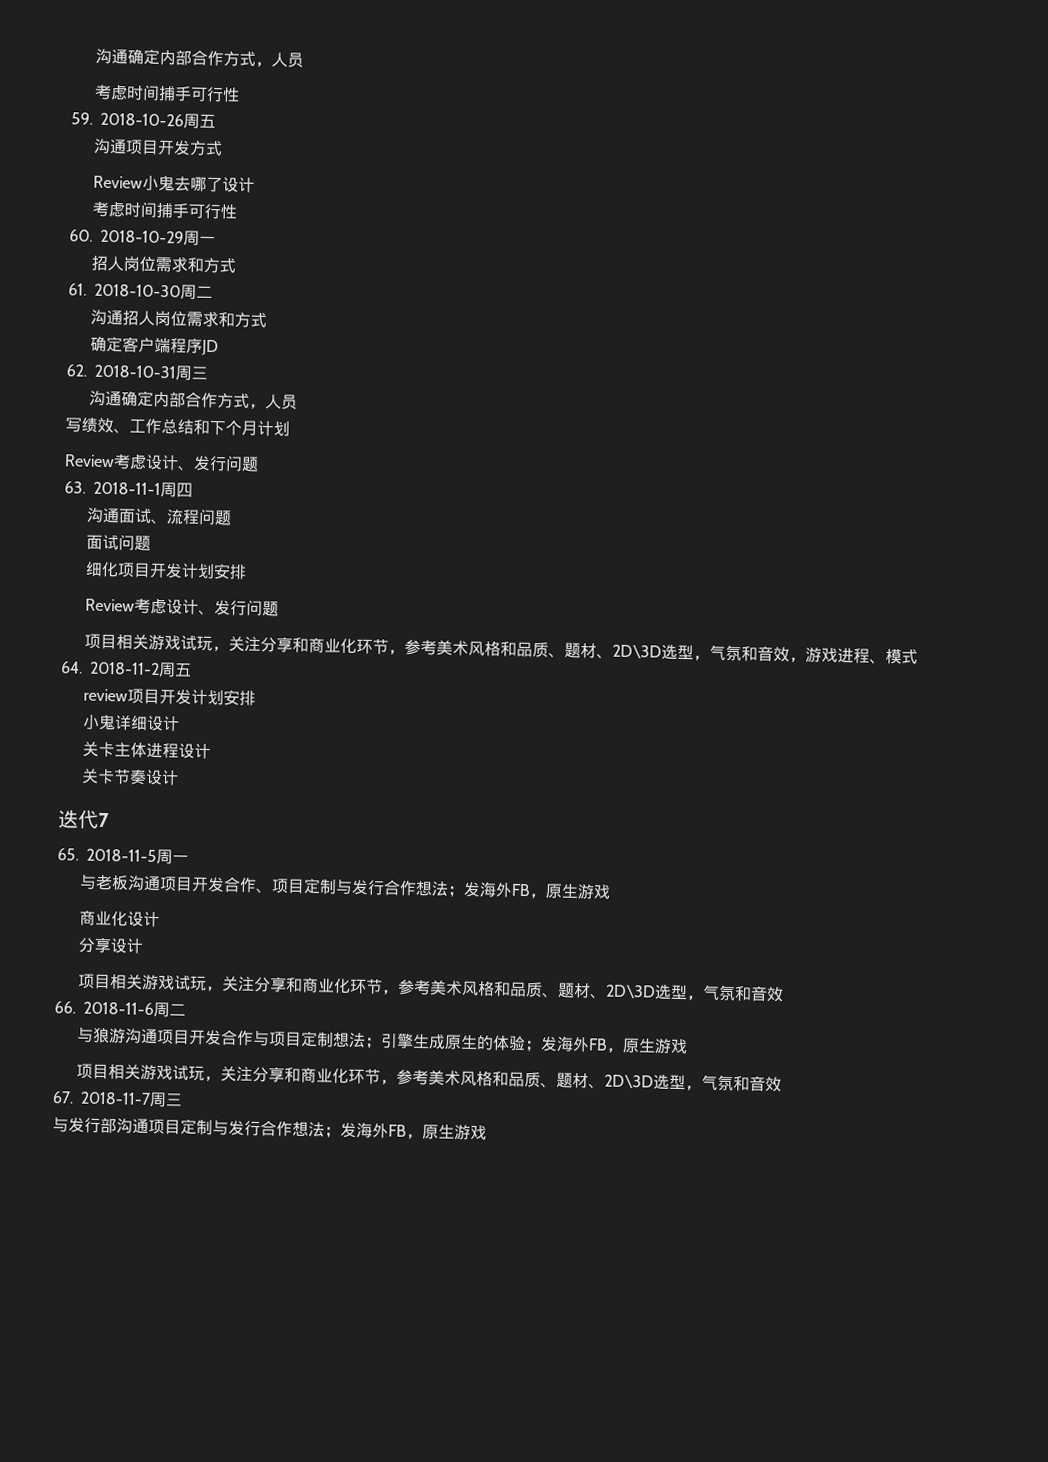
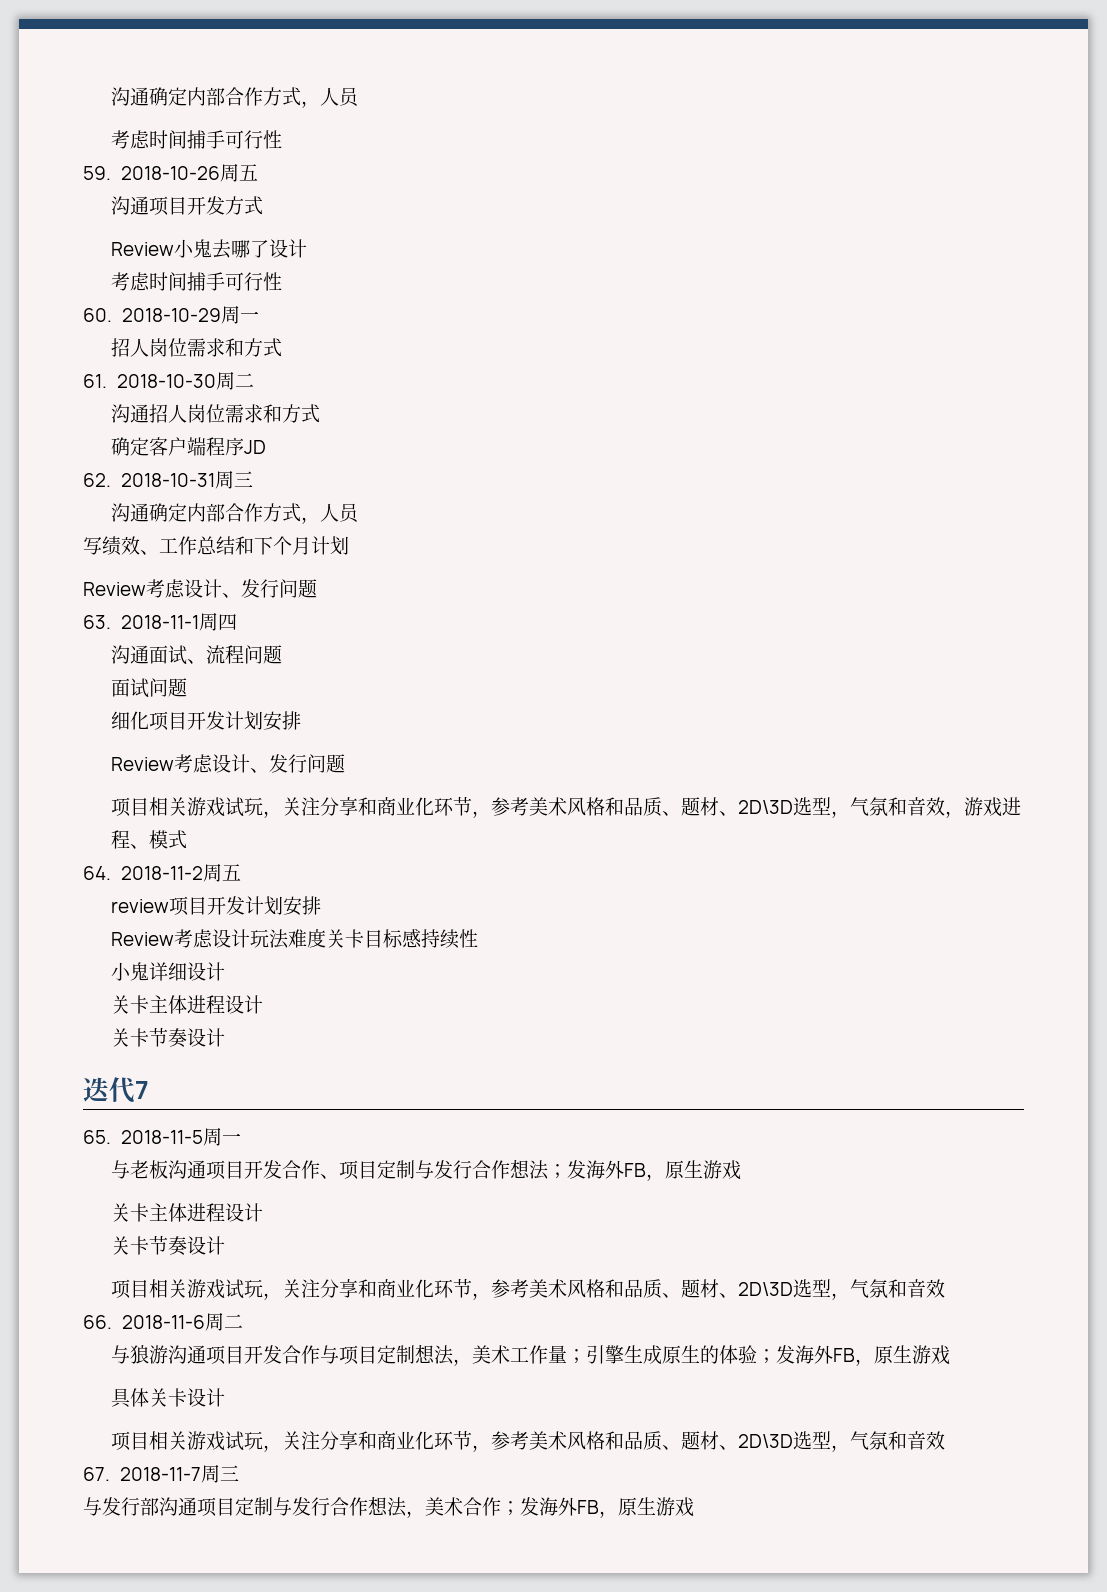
(256, 698) none -> [111,929,479,949] // Review考虑设计玩法难度关卡目标感持续性
[78,910,160,928] [77,937,111,954] 商业化设计 // 分享 -> [111,1203,264,1222] [111,1235,188,1256] 关卡主体进程设计 // 关卡节奏
(366, 1040) none -> [453,1345,568,1366] ，美术工作量
(688, 1046) none -> [111,1388,226,1408] // 具体关卡设计
(325, 1129) none -> [406,1497,501,1518] ，美术合作

